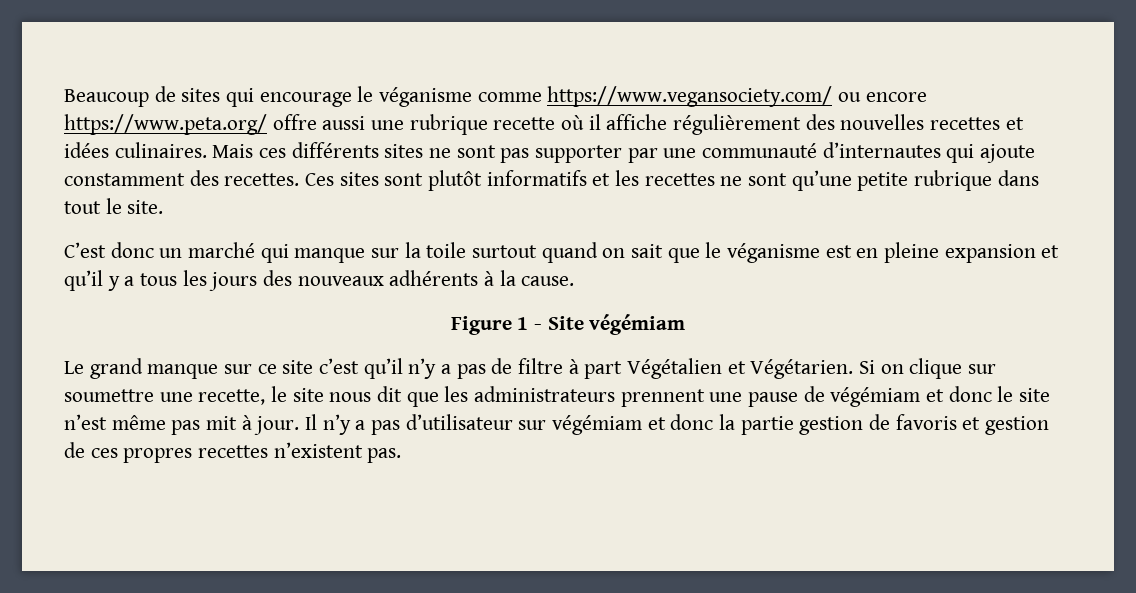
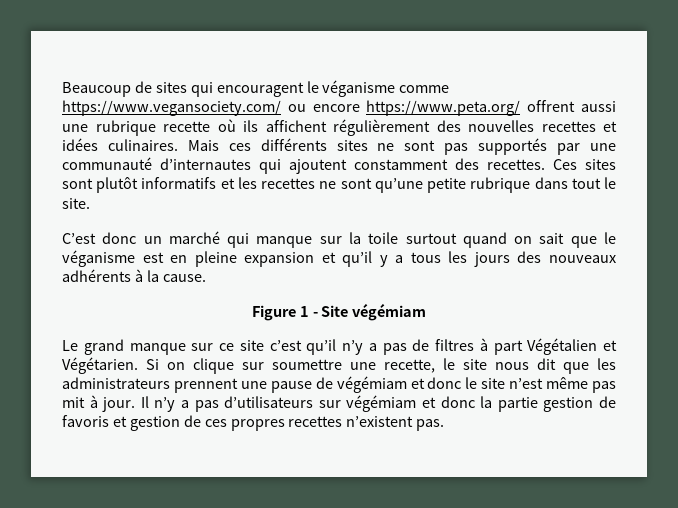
[259,92,352,107] encourage -> [216,82,304,97] encouragent
[272,114,317,130] offre -> [527,100,576,112] offrent
[588,114,668,130] il affiche -> [243,120,327,132] ils affichent
[535,145,623,163] supporter -> [478,138,548,155] supportés
[980,144,1036,163] ajoute -> [289,159,347,174] ajoutent
[518,358,564,374] filtre -> [435,339,474,351] filtres
[405,414,513,430] d’utilisateur -> [224,396,314,408] d’utilisateurs

